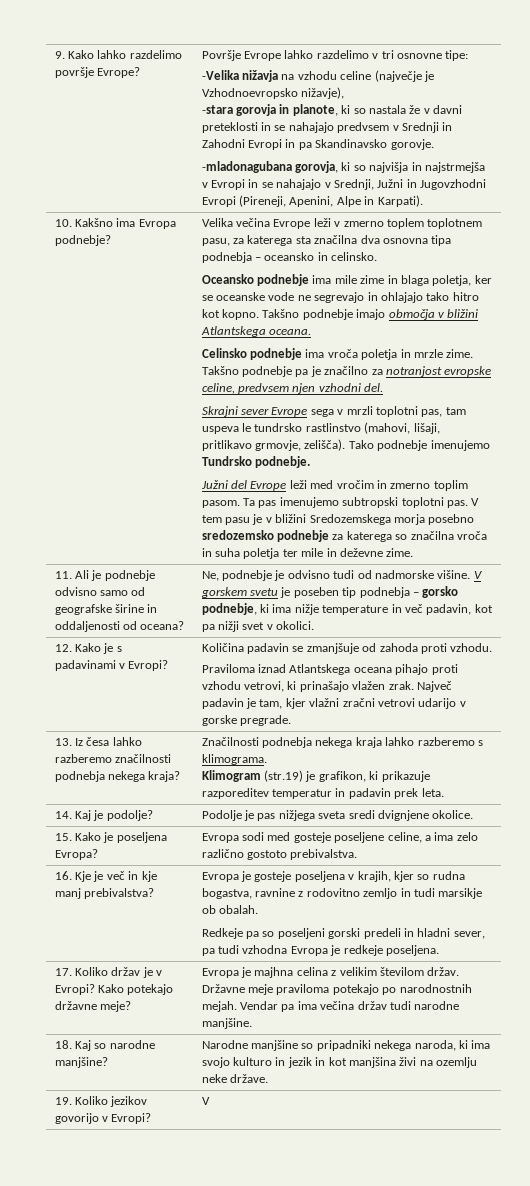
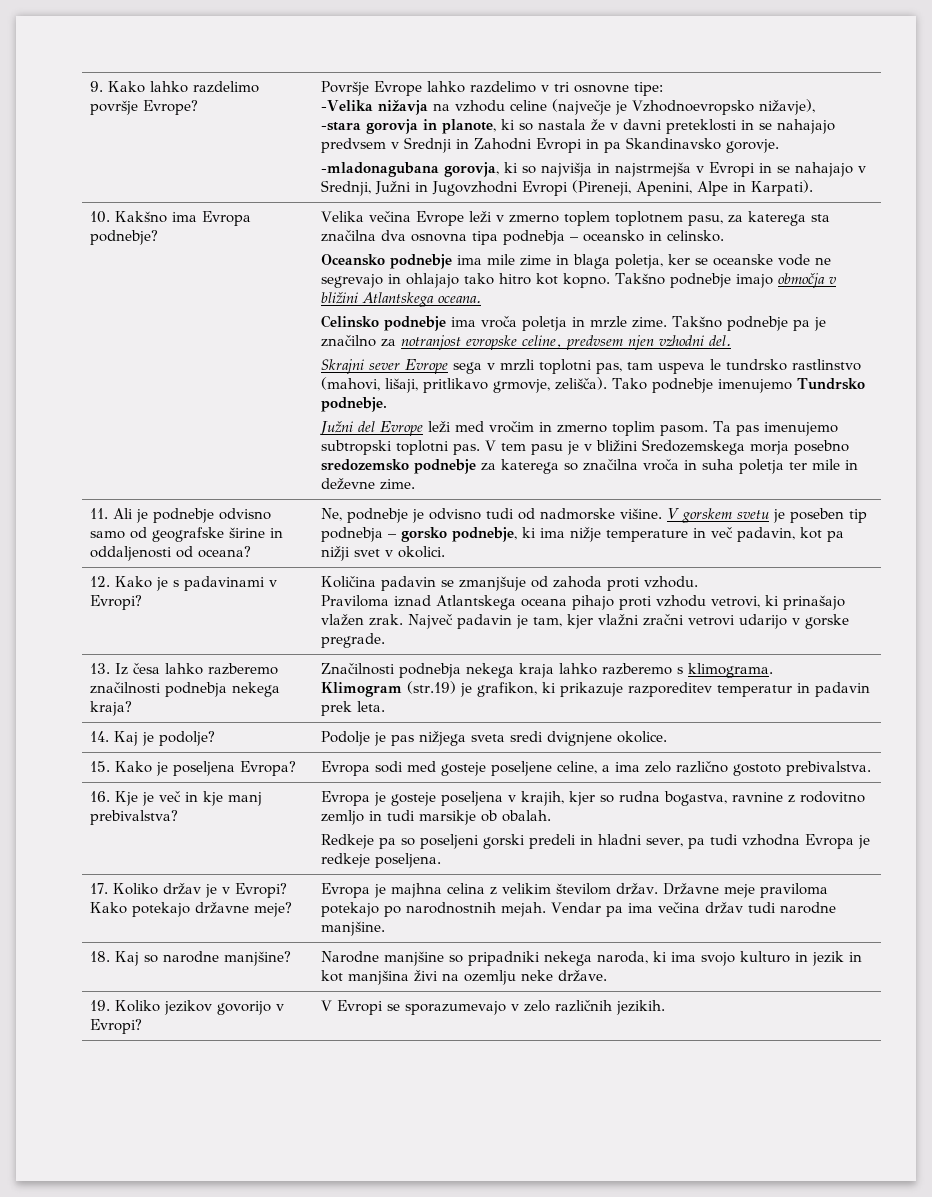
(210, 1101) none -> [337,1000,666,1015] Evropi se sporazumevajo v zelo različnih jezikih.

